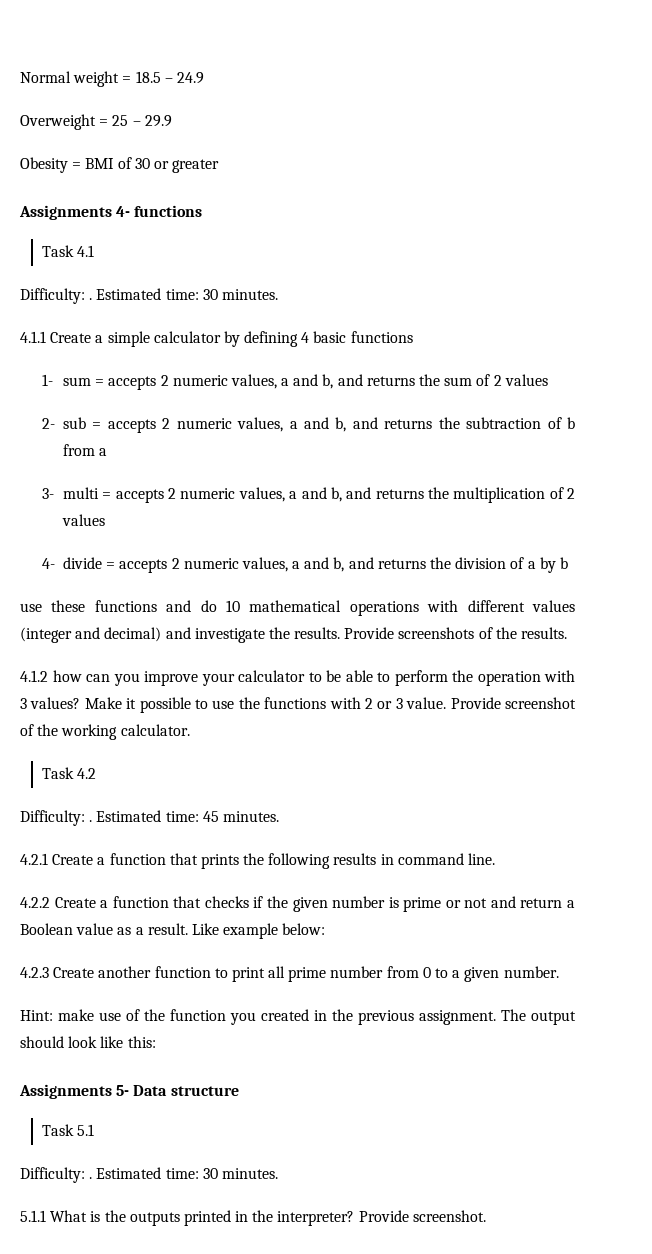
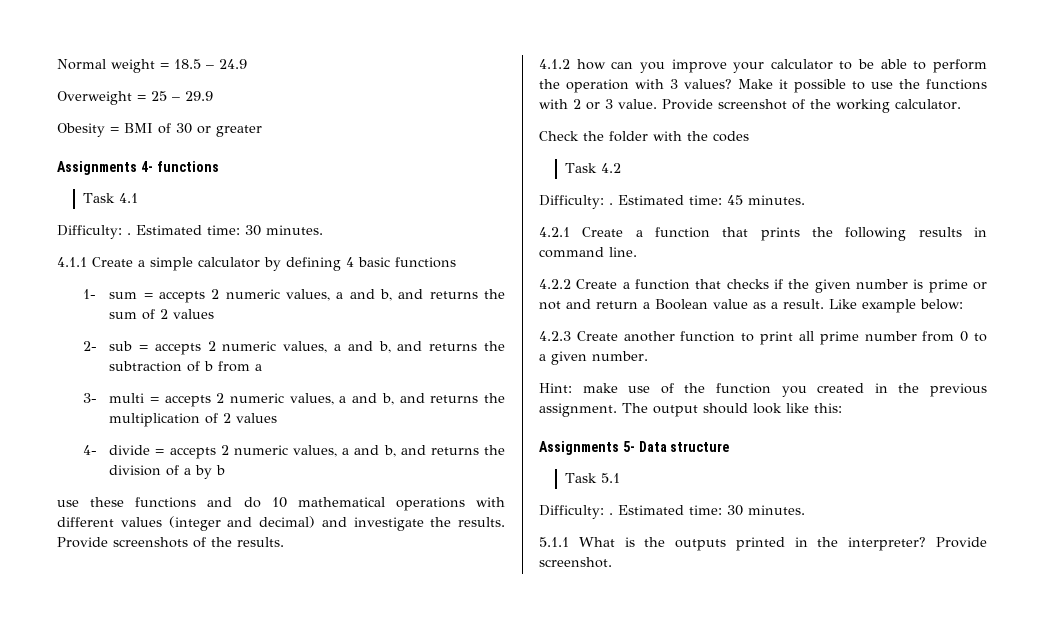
(190, 730) none -> [539,131,749,142] // Check the folder with the codes

